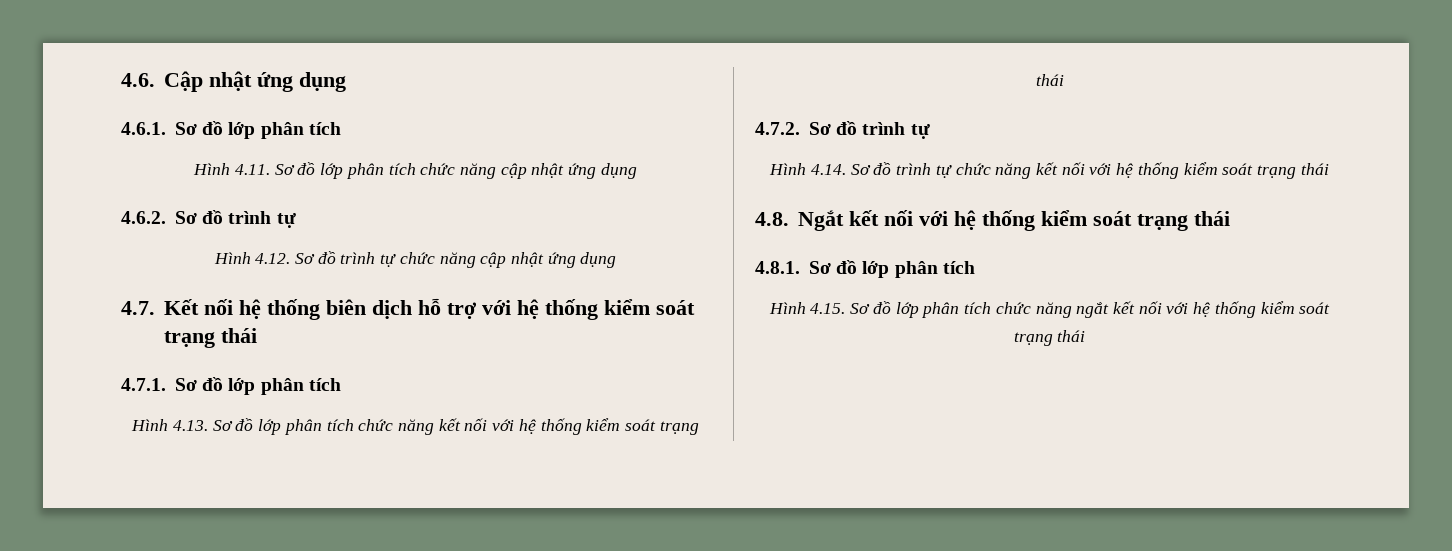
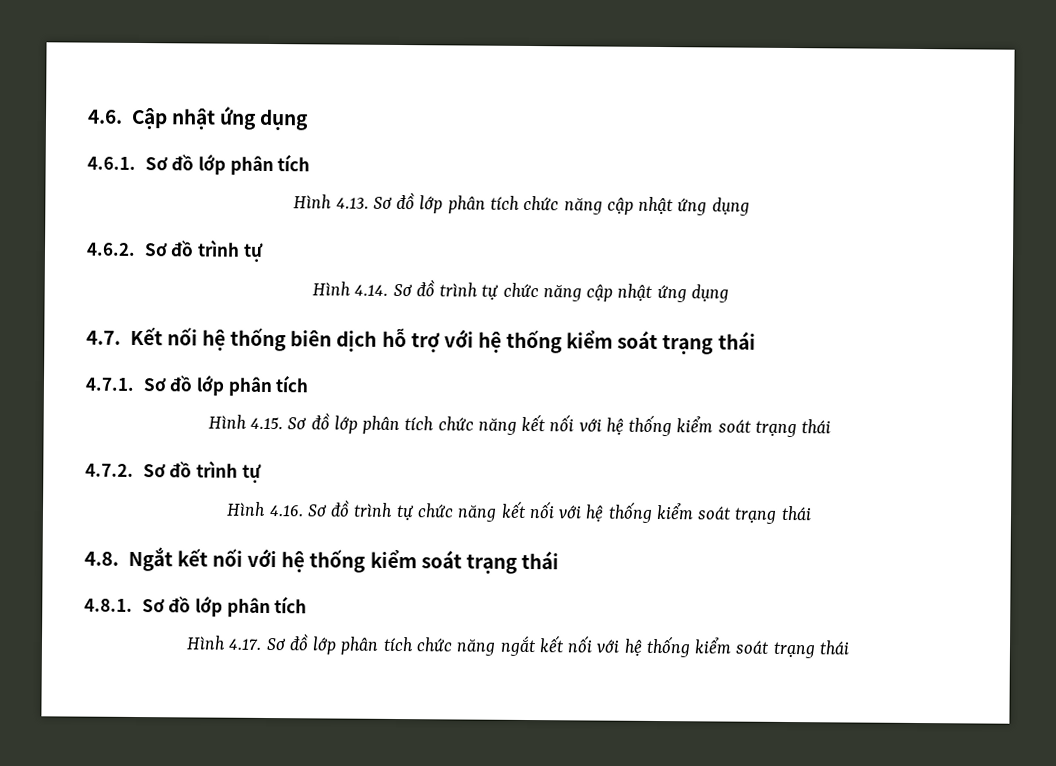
[234,164,270,175] 4.11. -> [335,197,369,209] 4.13.
[255,253,291,264] 4.12. -> [354,284,389,296] 4.14.
[172,420,208,431] 4.13. -> [250,416,284,430] 4.15.
[810,164,846,175] 4.14. -> [268,505,304,517] 4.16.
[810,303,846,314] 4.15. -> [228,638,263,650] 4.17.

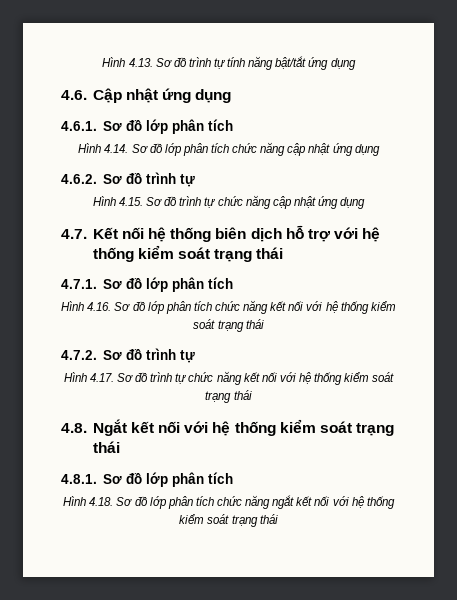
(87, 116) none -> [102,56,356,70] Hình 4.13. Sơ đồ trình tự tính năng bật/tắt ứng dụng //
[335,197,369,209] 4.13. -> [104,144,129,153] 4.14.
[354,284,389,296] 4.14. -> [119,197,144,206] 4.15.
[250,416,284,430] 4.15. -> [87,302,112,311] 4.16.
[268,505,304,517] 4.16. -> [89,373,114,382] 4.17.
[228,638,263,650] 4.17. -> [89,497,114,506] 4.18.

